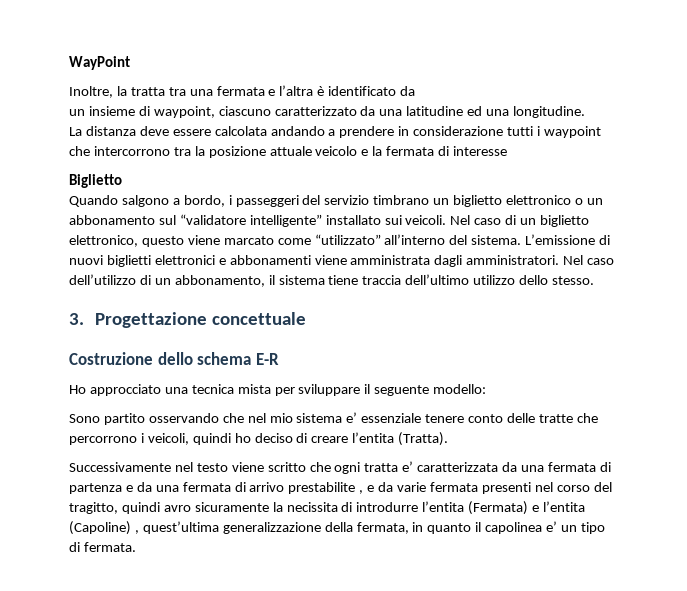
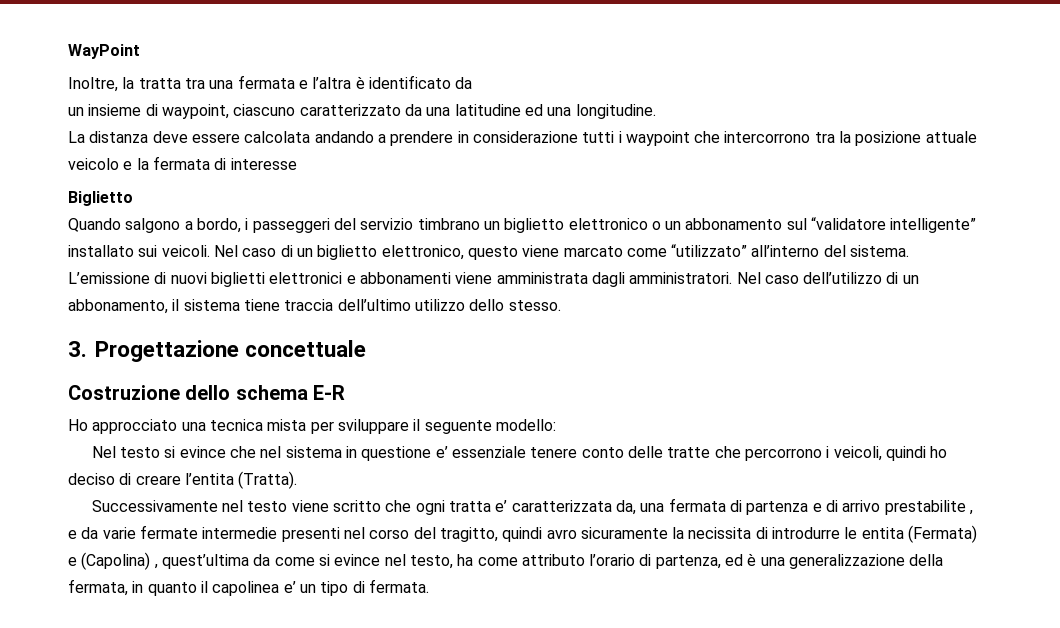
[69,413,343,425] Sono partito osservando che nel mio sistema -> [91,446,432,461] Nel testo si evince che nel sistema in questione
[502,462,518,472] da -> [616,500,637,515] da,
[136,482,231,492] da una fermata -> (822, 507) none
[429,482,478,492] fermata -> [139,525,278,539] fermate intermedie
[422,501,586,515] [69,521,219,535] l’entita (Fermata) e l’entita (Capoline) , quest’ultima -> [844,525,978,543] [68,552,785,570] le entita (Fermata) e (Capolina) , quest’ultima da come si evince nel testo, ha come attributo l’orario di partenza, ed è una

